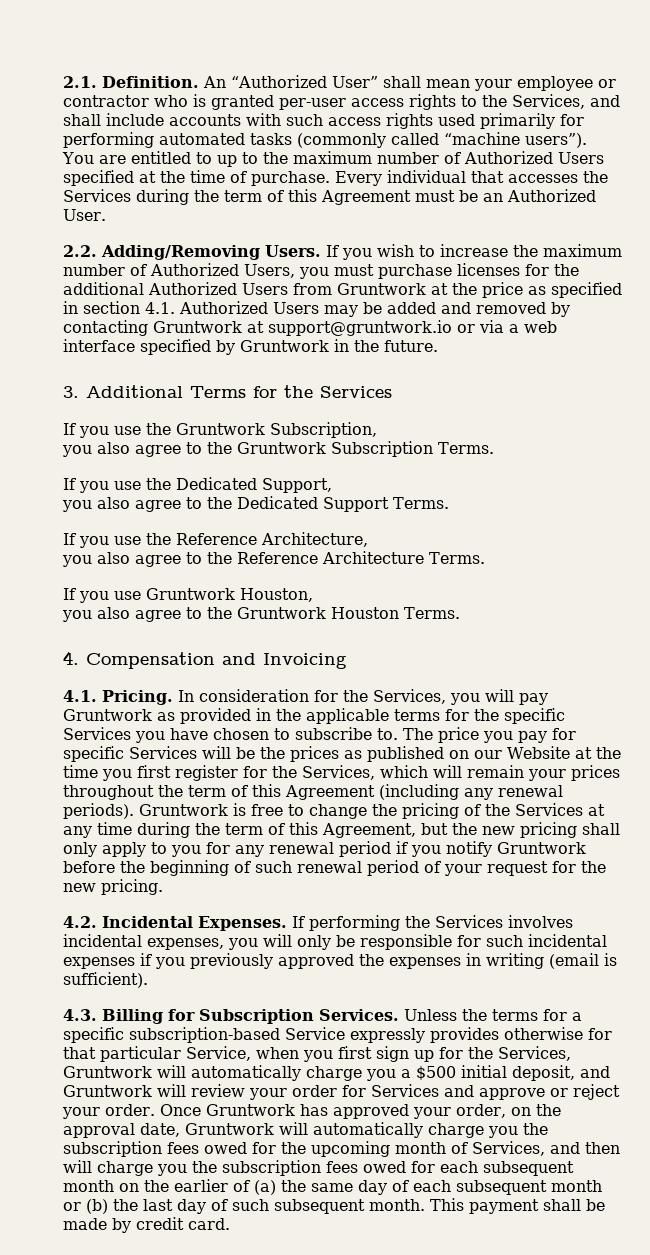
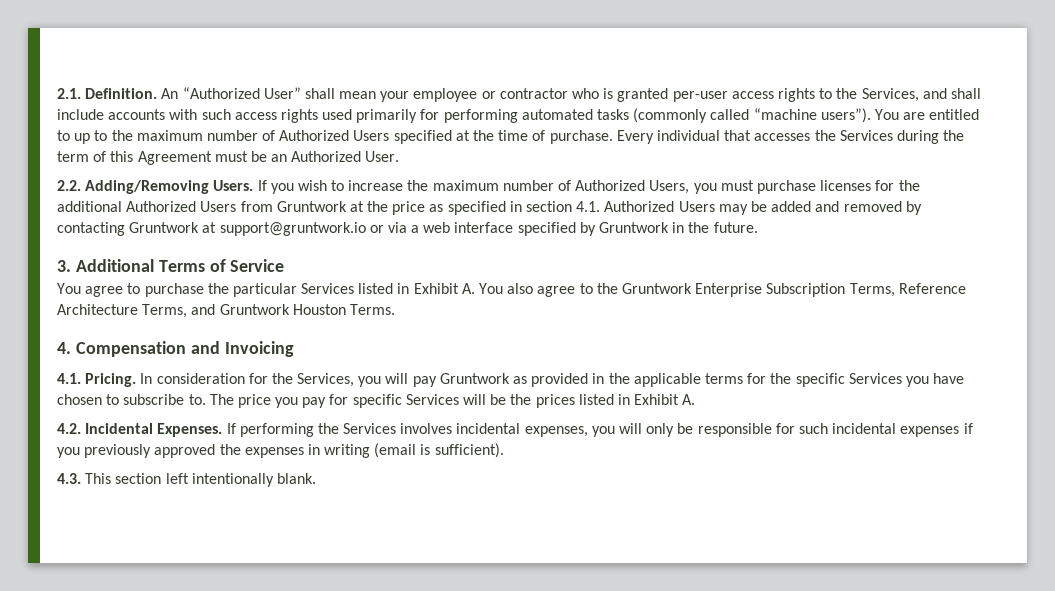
[253,385,392,398] [63,422,377,438] [62,441,494,457] [63,477,332,493] [62,496,449,512] [63,532,368,548] [62,551,485,567] [63,588,313,603] [62,607,232,622] for the Services // If you use the Gruntwork Subscription, // you also agree to the Gruntwork Subscription Terms. // If you use the Dedicated Support, // you also agree to the Dedicated Support Terms. // If you use the Reference Architecture, // you also agree to the Reference Architecture Terms. // If you use Gruntwork Houston, // you also agree to the -> [209,259,285,272] [57,283,966,297] [57,304,216,318] of Service // You agree to purchase the particular Services listed in Exhibit A. You also agree to the Gruntwork Enterprise Subscription Terms, Reference Architecture Terms, and
[344,746,621,762] [63,765,620,781] [63,784,563,800] [63,803,605,819] [63,822,620,838] [63,841,586,857] [63,860,606,876] [63,879,163,895] as published on our Website at the time you first register for the Services, which will remain your prices throughout the term of this Agreement (including any renewal periods). Gruntwork is free to change the pricing of the Services at any time during the term of this Agreement, but the new pricing shall only apply to you for any renewal period if you notify Gruntwork before the beginning of such renewal period of your request for the new pricing. -> [578,394,696,405] listed in Exhibit A.
[102,1009,582,1024] [63,1027,612,1043] [63,1046,571,1062] [63,1065,610,1081] [63,1084,620,1100] [62,1104,561,1119] [63,1122,548,1138] [63,1141,620,1157] [63,1160,574,1176] [63,1179,602,1195] [63,1198,605,1214] [63,1217,230,1233] Billing for Subscription Services. Unless the terms for a specific subscription-based Service expressly provides otherwise for that particular Service, when you first sign up for the Services, Gruntwork will automatically charge you a $500 initial deposit, and Gruntwork will review your order for Services and approve or reject your order. Once Gruntwork has approved your order, on the approval date, Gruntwork will automatically charge you the subscription fees owed for the upcoming month of Services, and then will charge you the subscription fees owed for each subsequent month on the earlier of (a) the same day of each subsequent month or (b) the last day of such subsequent month. This payment shall be made by credit card. -> [85,473,316,487] This section left intentionally blank.

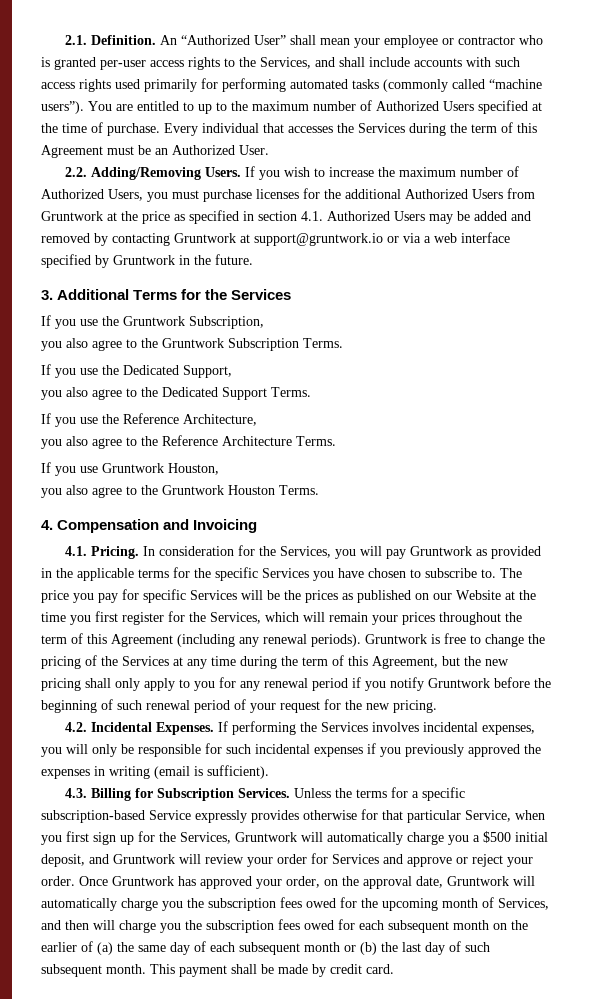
[209,259,285,272] [57,283,966,297] [57,304,216,318] of Service // You agree to purchase the particular Services listed in Exhibit A. You also agree to the Gruntwork Enterprise Subscription Terms, Reference Architecture Terms, and -> [181,289,292,300] [41,315,264,329] [41,338,343,351] [41,364,232,378] [41,387,311,400] [41,413,257,427] [41,435,336,449] [41,462,219,476] [41,485,158,498] for the Services // If you use the Gruntwork Subscription, // you also agree to the Gruntwork Subscription Terms. // If you use the Dedicated Support, // you also agree to the Dedicated Support Terms. // If you use the Reference Architecture, // you also agree to the Reference Architecture Terms. // If you use Gruntwork Houston, // you also agree to the
[578,394,696,405] listed in Exhibit A. -> [342,590,536,603] [41,611,522,625] [41,633,545,647] [41,655,509,669] [41,677,551,691] [41,699,437,713] as published on our Website at the time you first register for the Services, which will remain your prices throughout the term of this Agreement (including any renewal periods). Gruntwork is free to change the pricing of the Services at any time during the term of this Agreement, but the new pricing shall only apply to you for any renewal period if you notify Gruntwork before the beginning of such renewal period of your request for the new pricing.
[85,473,316,487] This section left intentionally blank. -> [91,787,466,801] [41,809,545,823] [41,831,548,845] [41,853,533,867] [41,876,535,889] [41,897,549,911] [41,919,528,933] [41,941,490,955] [41,964,394,977] Billing for Subscription Services. Unless the terms for a specific subscription-based Service expressly provides otherwise for that particular Service, when you first sign up for the Services, Gruntwork will automatically charge you a $500 initial deposit, and Gruntwork will review your order for Services and approve or reject your order. Once Gruntwork has approved your order, on the approval date, Gruntwork will automatically charge you the subscription fees owed for the upcoming month of Services, and then will charge you the subscription fees owed for each subsequent month on the earlier of (a) the same day of each subsequent month or (b) the last day of such subsequent month. This payment shall be made by credit card.

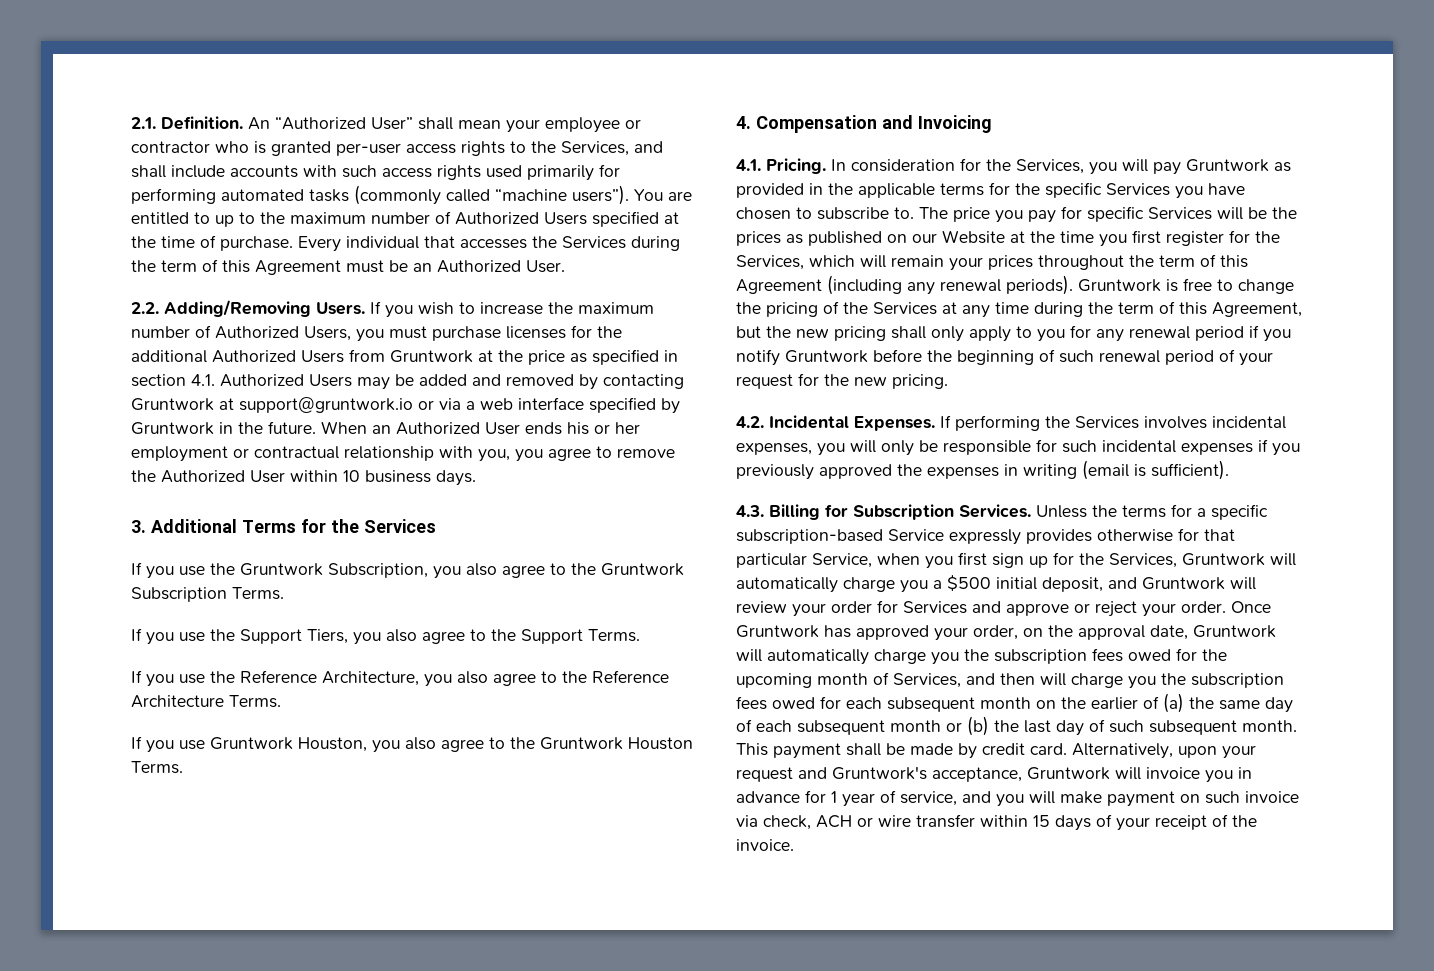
(253, 259) none -> [321,421,640,435] [131,446,675,462] [131,470,476,486] When an Authorized User ends his or her employment or contractual relationship with you, you agree to remove the Authorized User within 10 business days.
(264, 322) // -> (428, 570) none
[123,365,232,378] [41,387,218,400] Dedicated Support, // you also agree to the Dedicated -> [240,629,516,645] Support Tiers, you also agree to the
(257, 420) // -> (419, 678) none
(219, 469) // -> (367, 744) none
(394, 969) none -> [1072,743,1256,759] [736,766,1252,783] [736,790,1299,807] [736,814,1257,831] [736,839,794,851] Alternatively, upon your request and Gruntwork's acceptance, Gruntwork will invoice you in advance for 1 year of service, and you will make payment on such invoice via check, ACH or wire transfer within 15 days of your receipt of the invoice.

